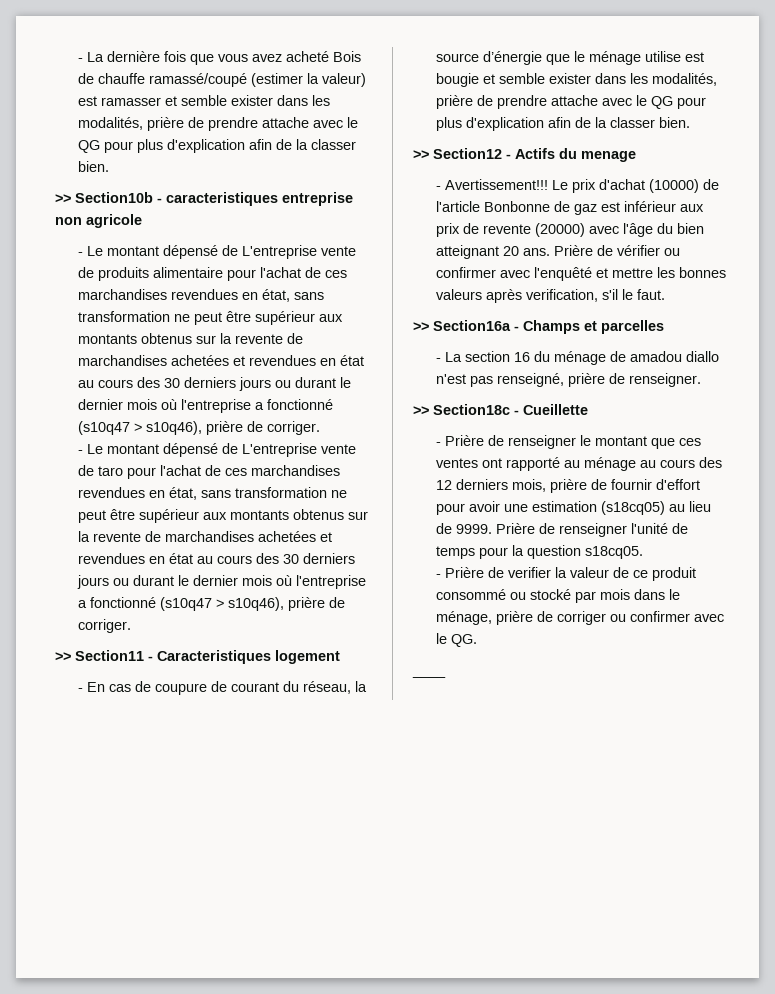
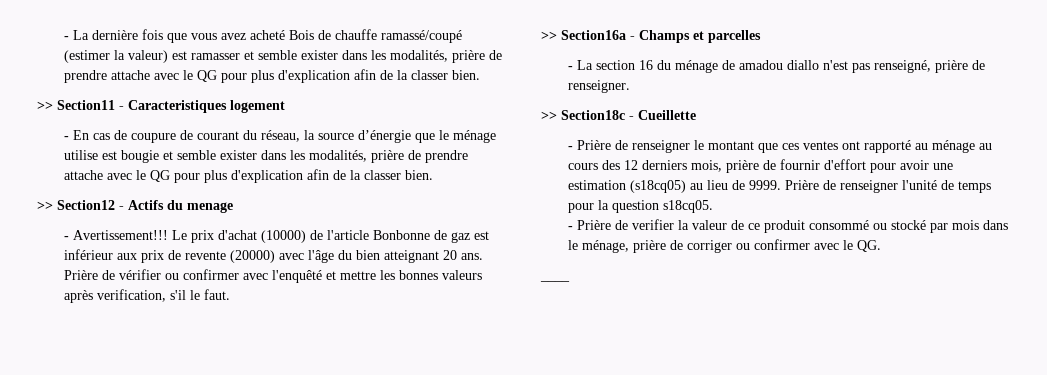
[55,192,353,206] [55,214,142,228] [77,245,356,259] [77,267,347,281] [77,289,324,302] [77,311,343,325] [77,333,303,344] [77,355,364,366] [77,377,351,391] [77,399,333,413] [77,421,320,435] [77,443,356,457] [77,465,340,479] [77,487,347,500] [77,509,368,523] [77,531,332,542] [77,553,355,564] [76,575,366,589] [77,597,345,611] [77,619,131,633] // >> Section10b - caracteristiques entreprise non agricole // - Le montant dépensé de L'entreprise vente de produits alimentaire pour l'achat de ces marchandises revendues en état, sans transformation ne peut être supérieur aux montants obtenus sur la revente de marchandises achetées et revendues en état au cours des 30 derniers jours ou durant le dernier mois où l'entreprise a fonctionné (s10q47 > s10q46), prière de corriger. // - Le montant dépensé de L'entreprise vente de taro pour l'achat de ces marchandises revendues en état, sans transformation ne peut être supérieur aux montants obtenus sur la revente de marchandises achetées et revendues en état au cours des 30 derniers jours ou durant le dernier mois où l'entreprise a fonctionné (s10q47 > s10q46), prière de corriger. -> (480, 75) none

